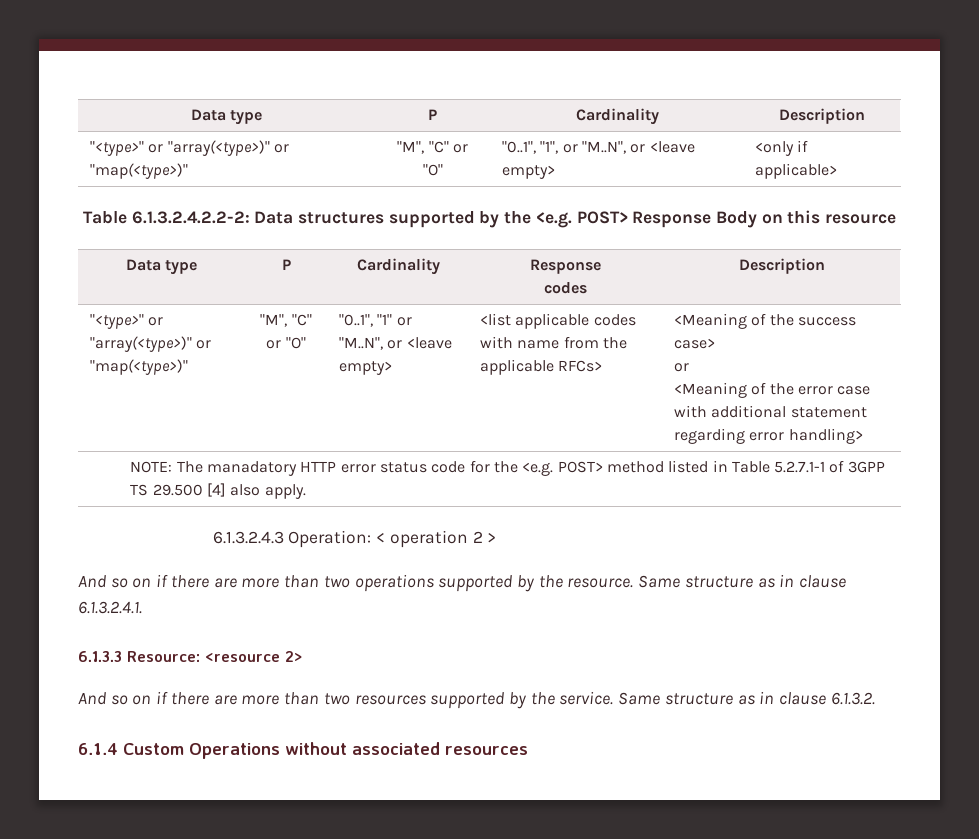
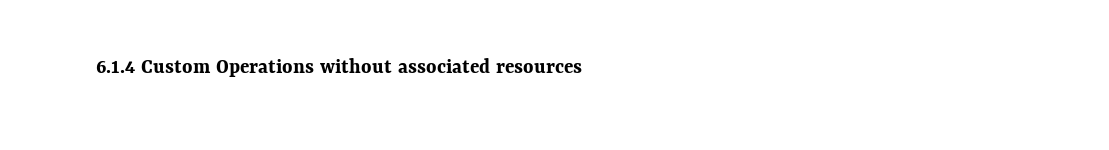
[190,109,263,125] [428,109,437,120] [575,108,659,125] [779,108,865,124] [89,140,289,156] [89,163,188,179] [397,141,468,154] [422,164,443,176] [501,141,695,154] [501,165,555,179] [754,140,809,156] [754,163,837,179] [82,210,897,228] [125,259,198,275] [281,259,291,270] [356,258,440,275] [530,259,601,274] [544,282,587,294] [738,258,825,274] [89,314,164,329] [89,336,212,352] [89,359,188,375] [260,314,312,327] [266,337,306,349] [338,314,412,327] [338,337,452,350] [338,361,392,375] [479,313,636,329] [479,336,627,349] [479,359,603,375] [673,313,856,329] [673,338,715,349] [673,363,689,372] [673,382,871,398] [673,405,867,418] [673,428,863,444] [130,460,885,476] [130,483,306,499] [212,530,497,548] [78,574,847,592] [78,601,142,614] [78,651,302,662] [78,691,875,709] Data type | P | Cardinality | Description // "<type>" or "array(<type>)" or "map(<type>)" | "M", "C" or "O" | "0..1", "1", or "M..N", or <leave empty> | <only if applicable> // Table 6.1.3.2.4.2.2-2: Data structures supported by the <e.g. POST> Response Body on this resource // Data type | P | Cardinality | Response // codes | Description // "<type>" or "array(<type>)" or "map(<type>)" | "M", "C" or "O" | "0..1", "1" or "M..N", or <leave empty> | <list applicable codes with name from the applicable RFCs> | <Meaning of the success case> // or // <Meaning of the error case with additional statement regarding error handling> // NOTE: The manadatory HTTP error status code for the <e.g. POST> method listed in Table 5.2.7.1-1 of 3GPP TS 29.500 [4] also apply. // 6.1.3.2.4.3 Operation: < operation 2 > // And so on if there are more than two operations supported by the resource. Same structure as in clause 6.1.3.2.4.1. // 6.1.3.3 Resource: <resource 2> // And so on if there are more than two resources supported by the service. Same structure as in clause 6.1.3.2. // -> (96, 66) none

